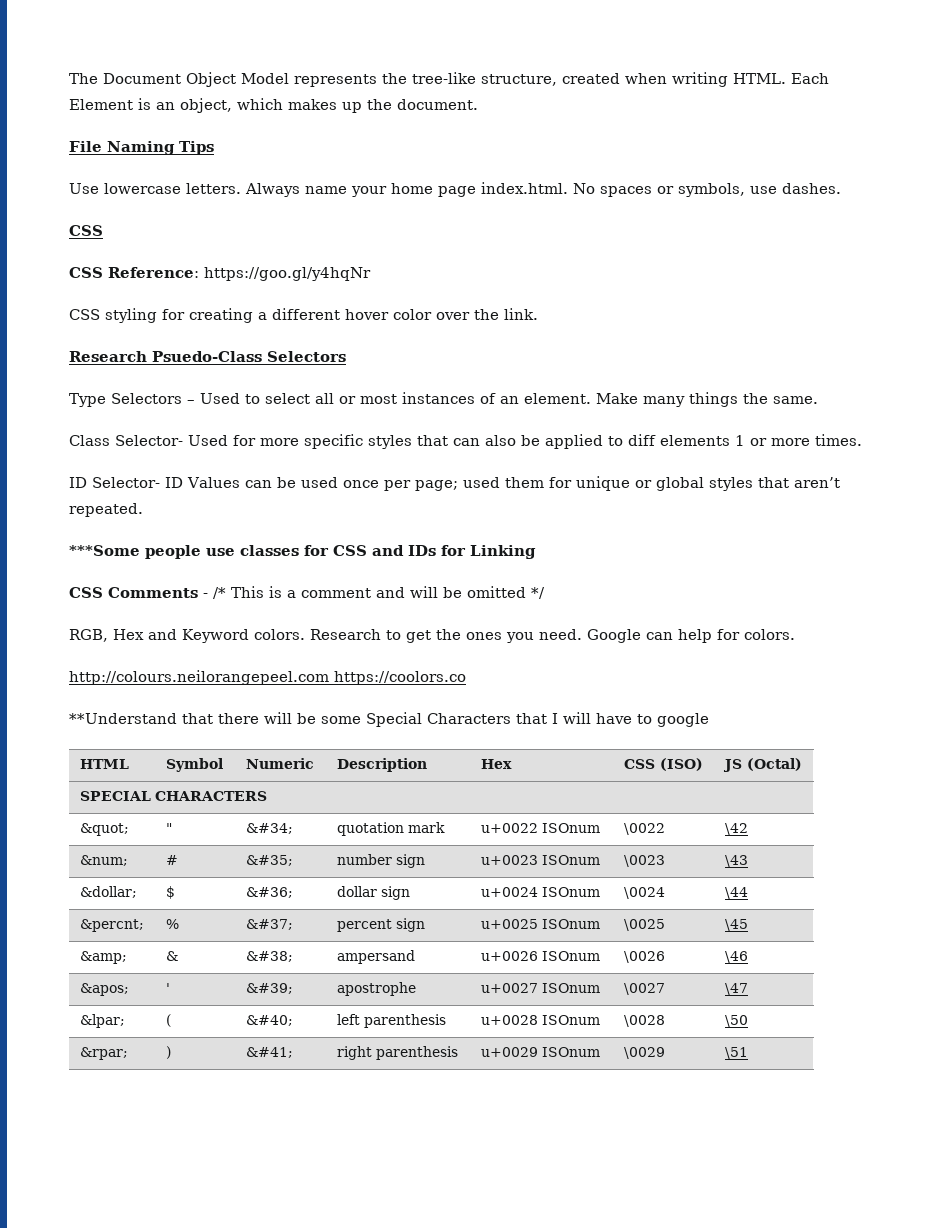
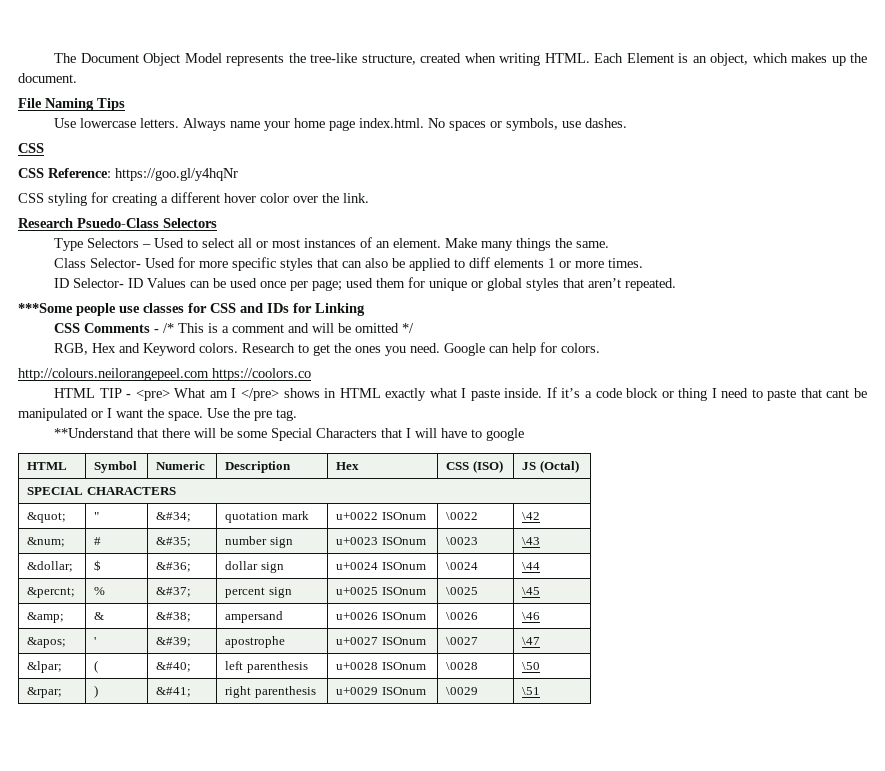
(466, 678) none -> [54,387,867,401] [18,408,297,421] // HTML TIP - <pre> What am I </pre> shows in HTML exactly what I paste inside. If it’s a code block or thing I need to paste that cant be manipulated or I want the space. Use the pre tag.

